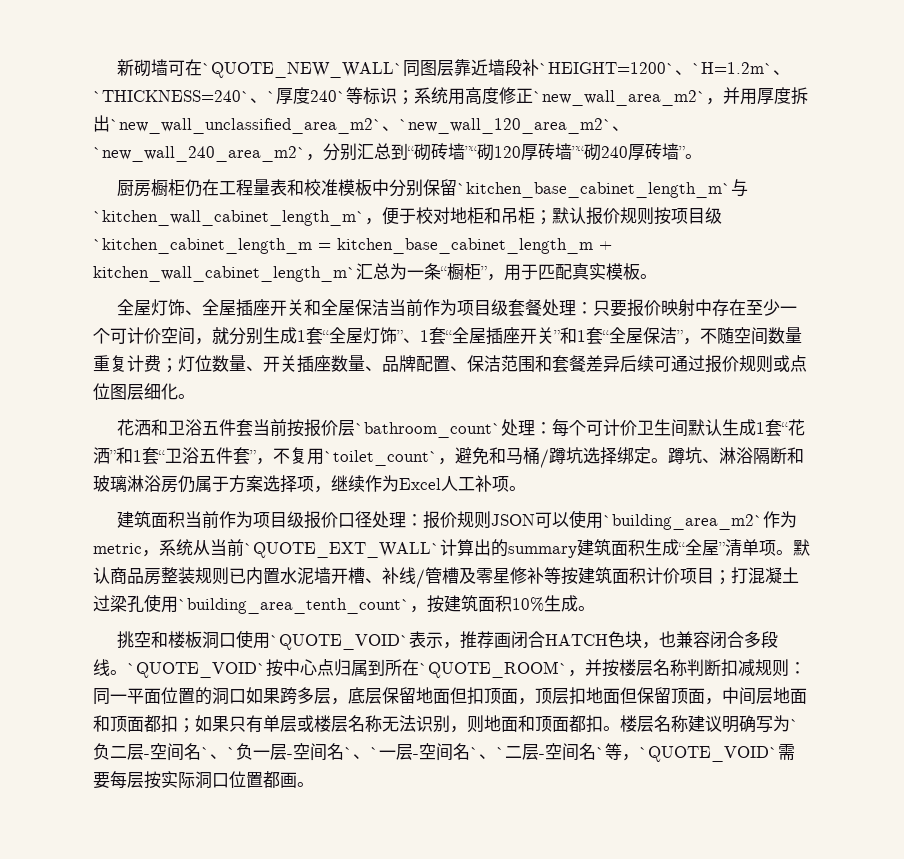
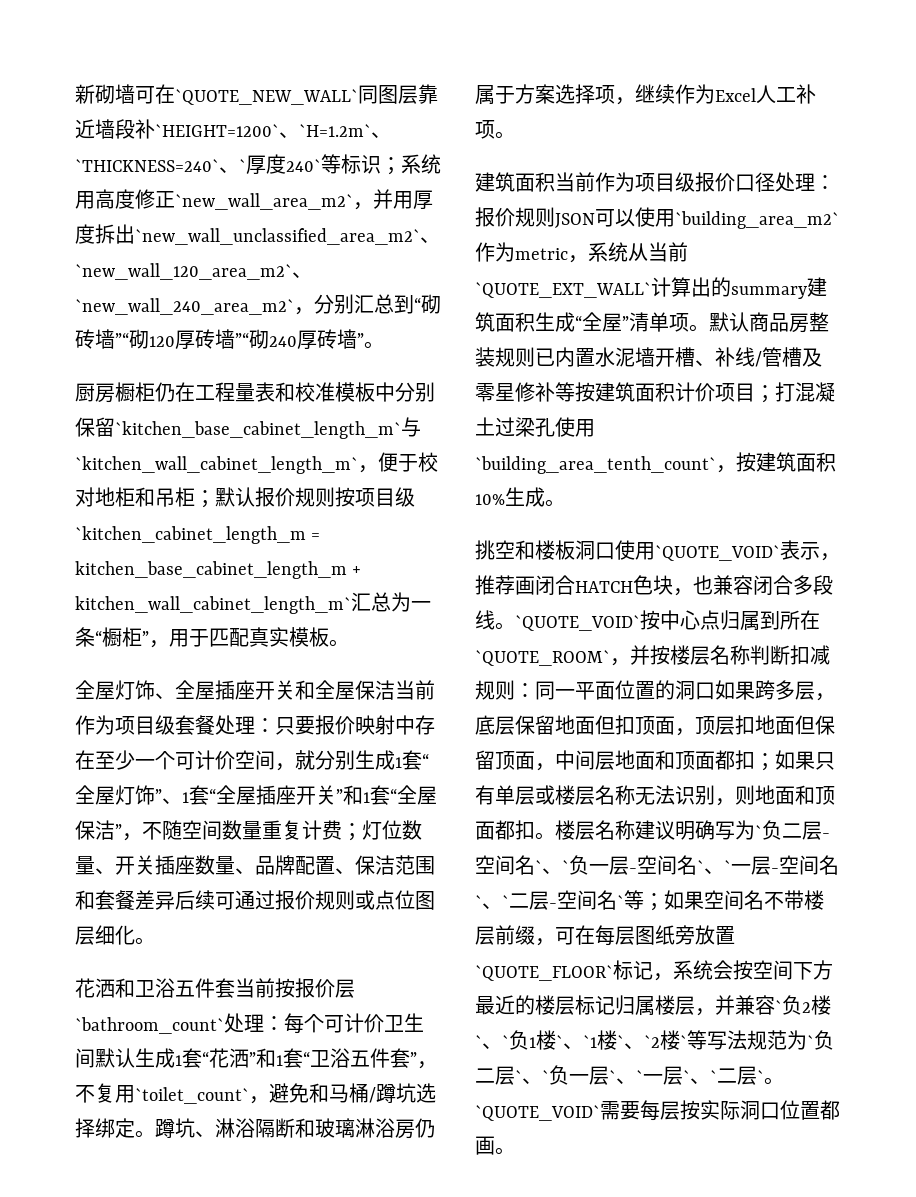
[622,754,639,761] ， -> [644,890,824,911] [475,925,735,946] [475,960,833,981] [475,995,831,1016] [475,1030,834,1050] [475,1065,784,1085] ；如果空间名不带楼层前缀，可在每层图纸旁放置`QUOTE_FLOOR`标记，系统会按空间下方最近的楼层标记归属楼层，并兼容`负2楼`、`负1楼`、`1楼`、`2楼`等写法规范为`负二层`、`负一层`、`一层`、`二层`。

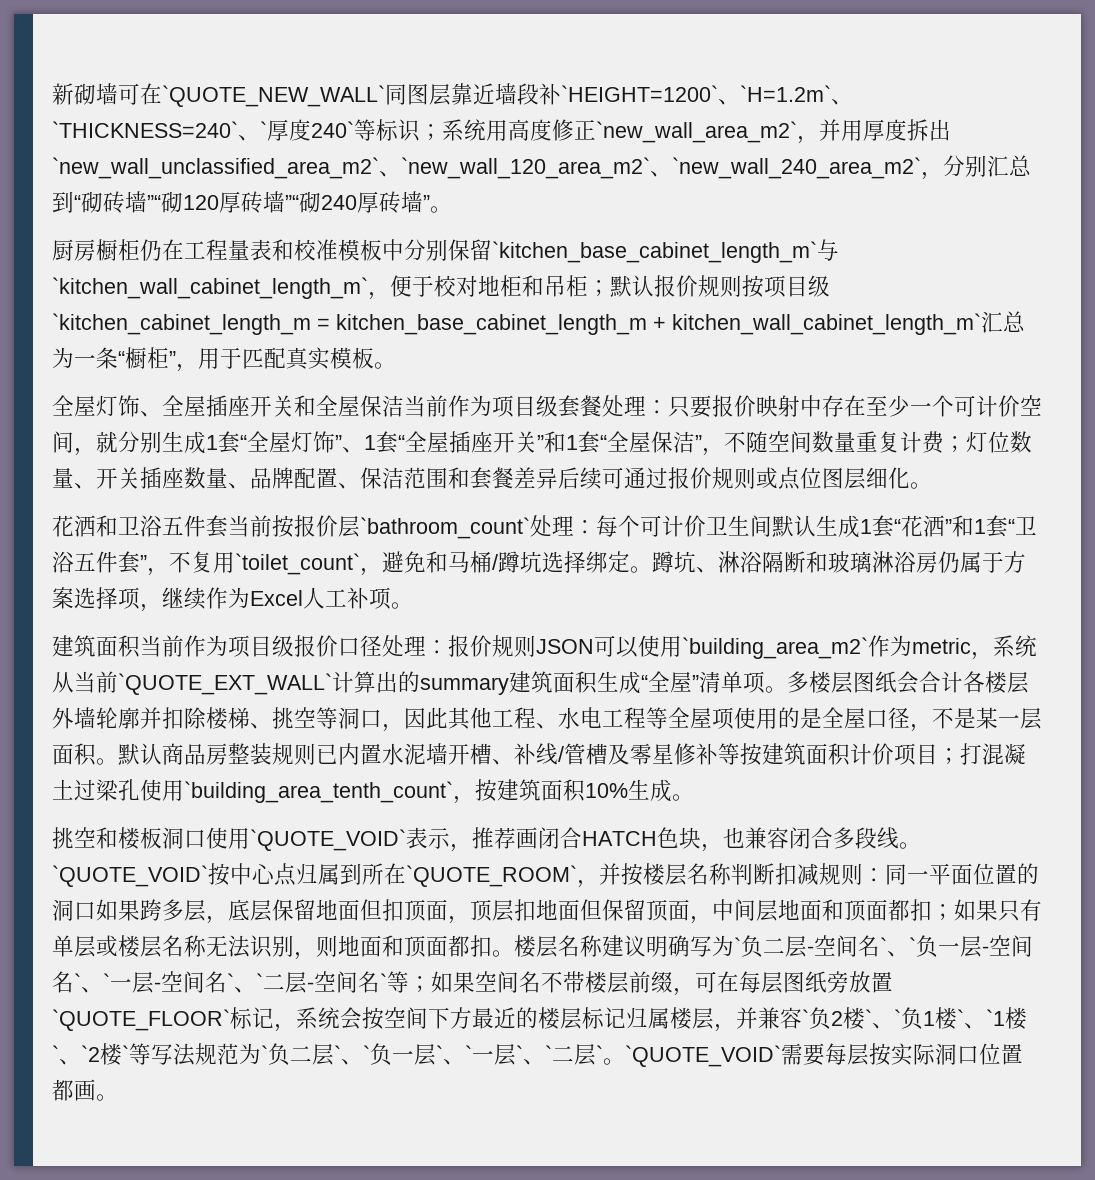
(709, 328) none -> [787,671,1029,694] [52,707,1042,732] [52,743,118,766] 多楼层图纸会合计各楼层外墙轮廓并扣除楼梯、挑空等洞口，因此其他工程、水电工程等全屋项使用的是全屋口径，不是某一层面积。

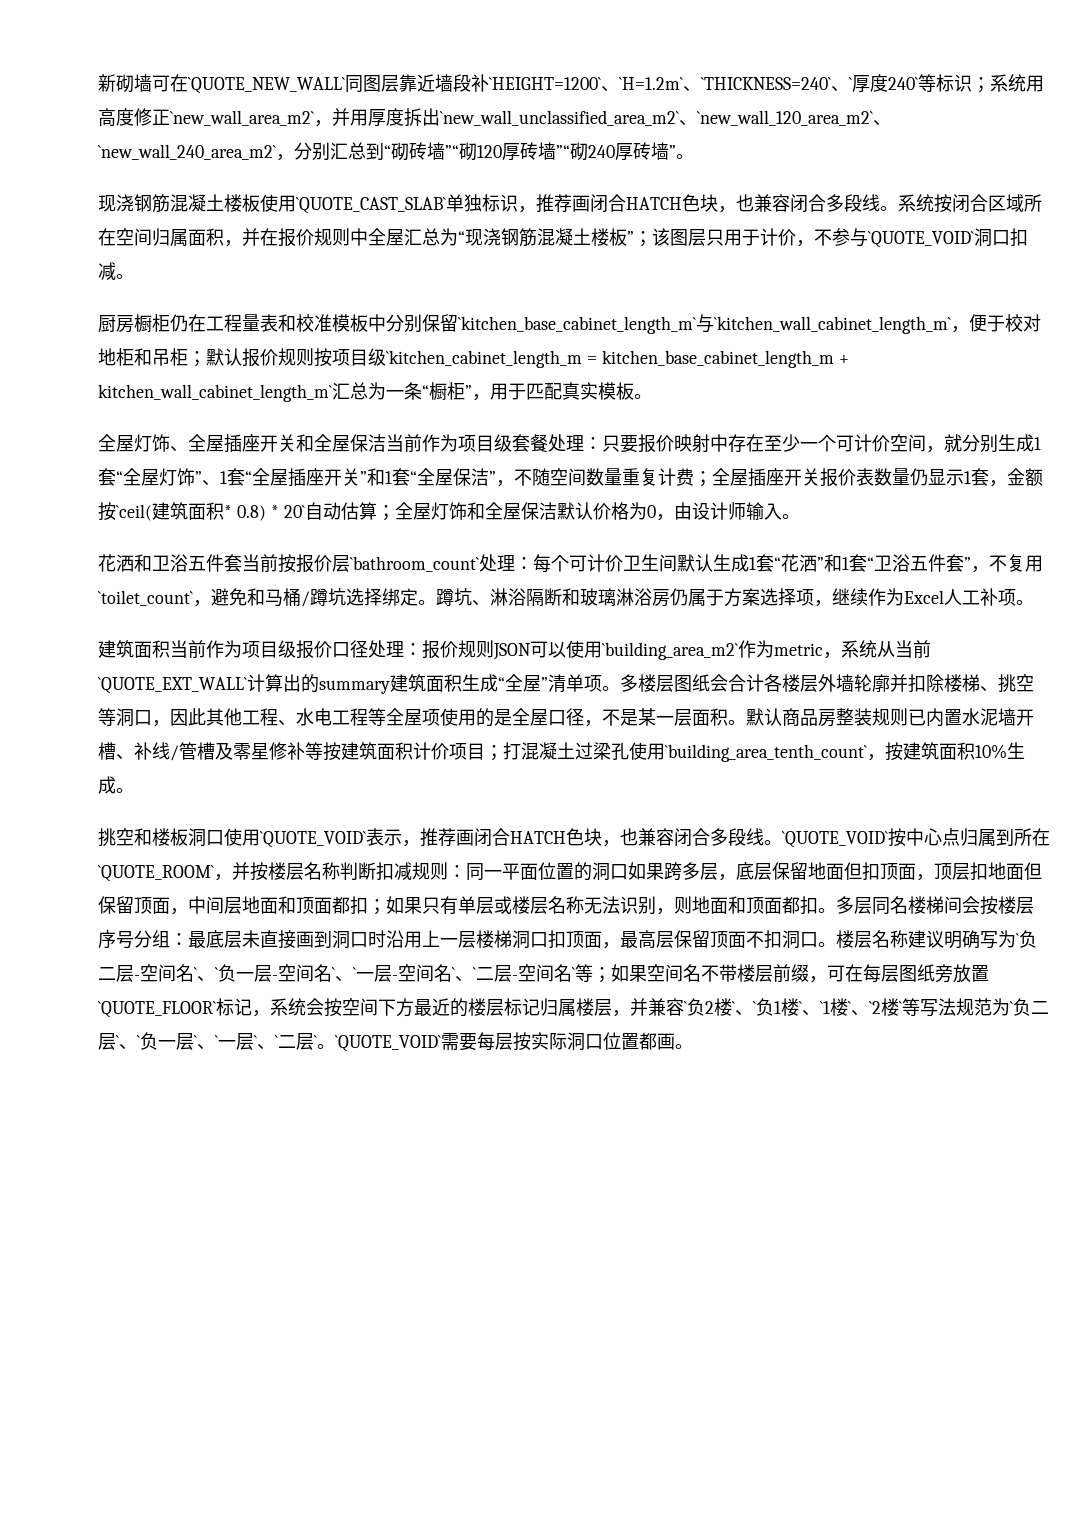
(452, 209) none -> [98,194,1042,214] [98,228,1028,248] [98,262,134,280] // 现浇钢筋混凝土楼板使用`QUOTE_CAST_SLAB`单独标识，推荐画闭合HATCH色块，也兼容闭合多段线。系统按闭合区域所在空间归属面积，并在报价规则中全屋汇总为“现浇钢筋混凝土楼板”；该图层只用于计价，不参与`QUOTE_VOID`洞口扣减。
[966,431,1032,453] [52,467,910,490] 灯位数量、开关插座数量、品牌配置、保洁范围和套餐差异后续可通过报价规则或点位图层细化 -> [712,468,1043,487] [98,502,782,521] 全屋插座开关报价表数量仍显示1套，金额按`ceil(建筑面积* 0.8) * 20`自动估算；全屋灯饰和全屋保洁默认价格为0，由设计师输入
(514, 953) none -> [836,896,1034,915] [98,930,836,949] 多层同名楼梯间会按楼层序号分组：最底层未直接画到洞口时沿用上一层楼梯洞口扣顶面，最高层保留顶面不扣洞口。

